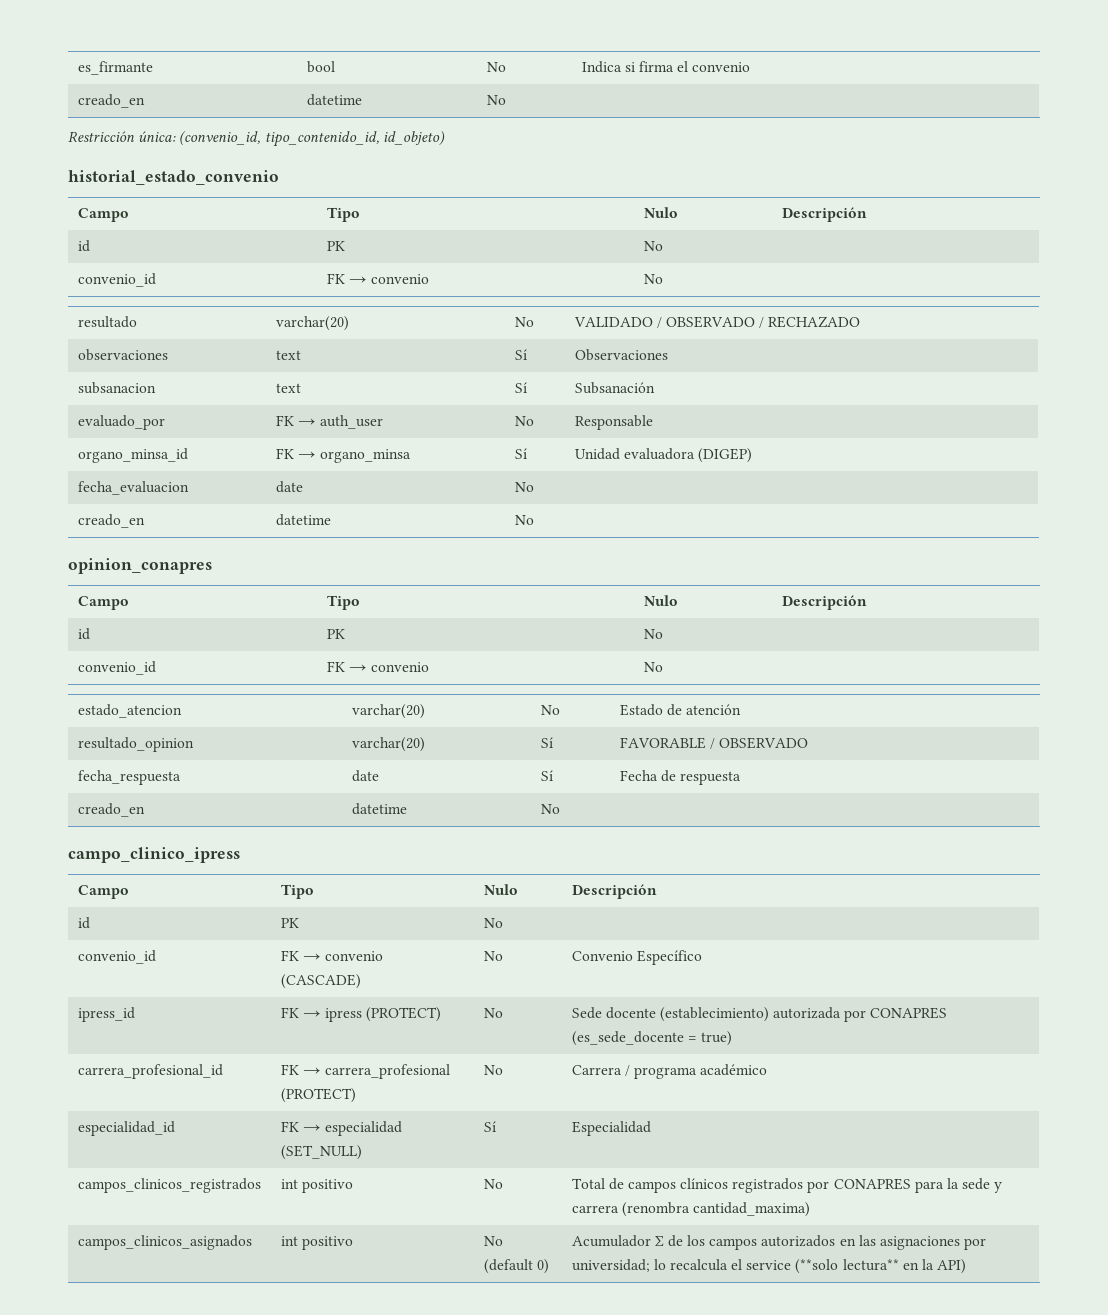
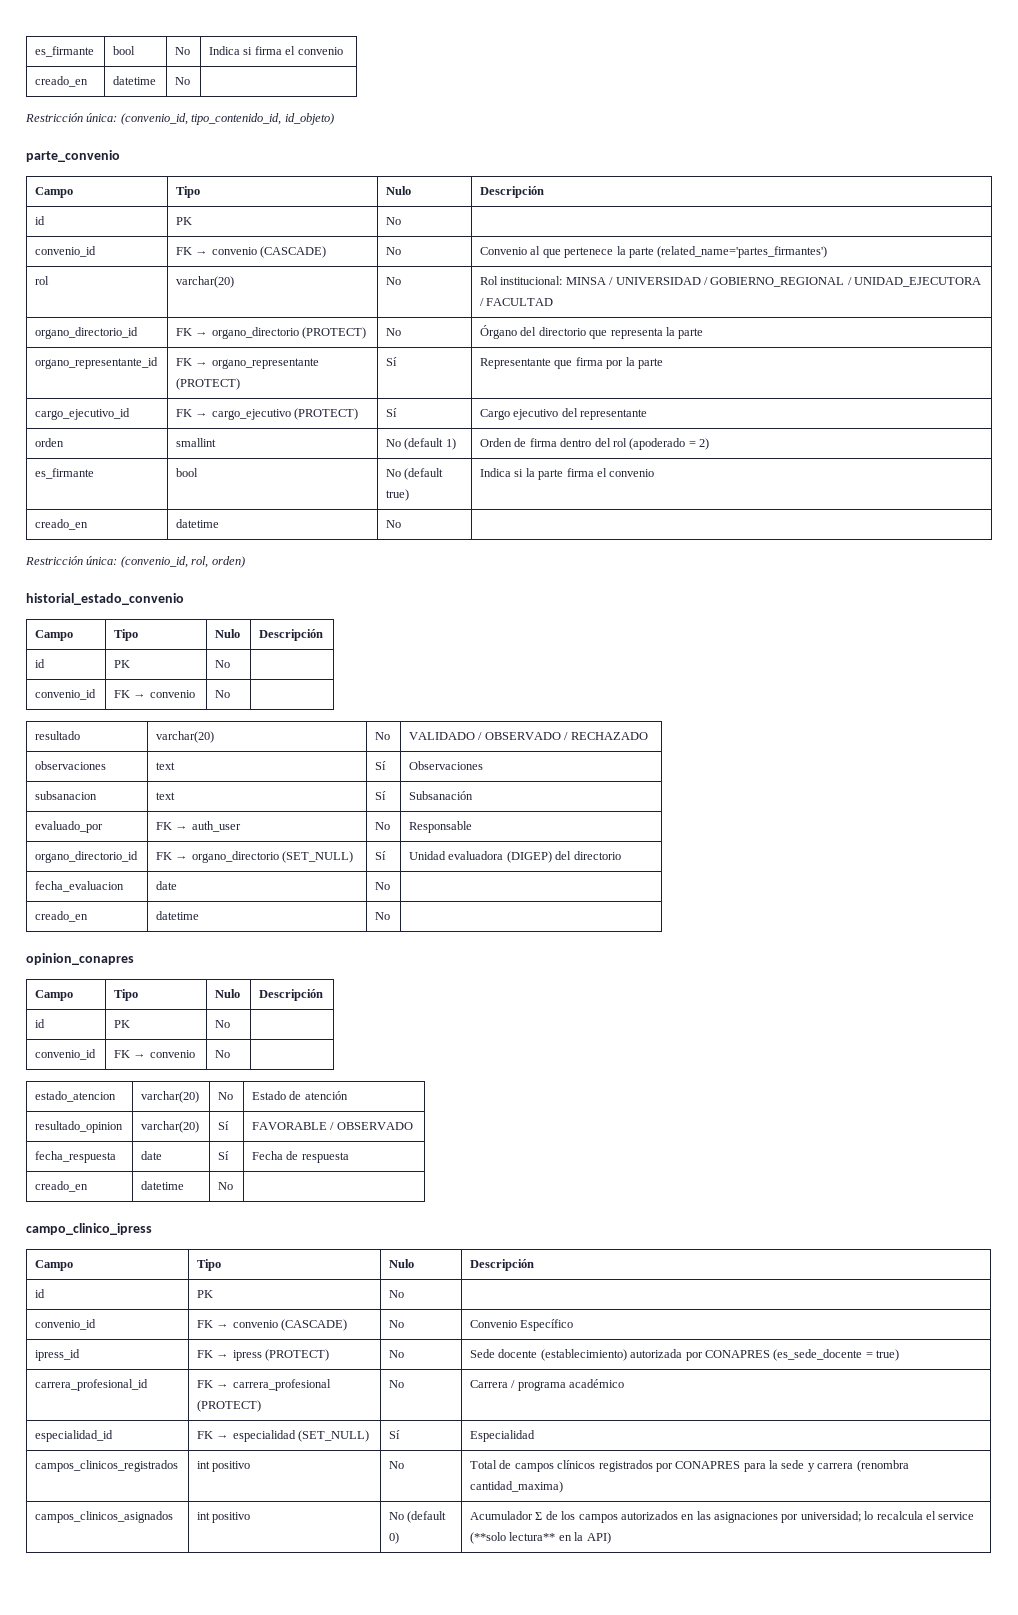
(445, 138) none -> [26,150,120,162] [35,187,74,198] [176,186,201,198] [386,186,412,195] [480,186,545,198] [35,216,46,225] [176,217,193,225] [386,217,402,225] [35,246,97,257] [176,246,327,258] [386,247,402,255] [480,246,828,258] [35,276,50,285] [176,276,235,288] [386,277,402,285] [480,276,982,287] [480,298,554,306] [35,327,139,339] [176,327,367,339] [386,328,402,336] [480,325,704,339] [35,357,159,369] [176,358,319,369] [176,378,241,390] [386,357,398,366] [480,357,663,369] [35,408,131,420] [176,408,359,420] [386,408,398,417] [480,408,648,420] [35,438,65,447] [176,438,217,447] [386,438,456,450] [480,438,710,450] [35,468,95,479] [176,468,199,477] [386,468,444,480] [386,489,410,501] [480,468,655,480] [35,519,89,530] [176,519,220,528] [386,520,402,528] [25,556,245,568] // parte_convenio // Campo | Tipo | Nulo | Descripción // id | PK | No | // convenio_id | FK → convenio (CASCADE) | No | Convenio al que pertenece la parte (related_name='partes_firmantes') // rol | varchar(20) | No | Rol institucional: MINSA / UNIVERSIDAD / GOBIERNO_REGIONAL / UNIDAD_EJECUTORA / FACULTAD // organo_directorio_id | FK → organo_directorio (PROTECT) | No | Órgano del directorio que representa la parte // organo_representante_id | FK → organo_representante (PROTECT) | Sí | Representante que firma por la parte // cargo_ejecutivo_id | FK → cargo_ejecutivo (PROTECT) | Sí | Cargo ejecutivo del representante // orden | smallint | No (default 1) | Orden de firma dentro del rol (apoderado = 2) // es_firmante | bool | No (default true) | Indica si la parte firma el convenio // creado_en | datetime | No | // Restricción única: (convenio_id, rol, orden)
[77,448,188,463] [275,448,411,463] organo_minsa_id | FK → organo_minsa -> [35,851,139,863] [156,851,354,863] organo_directorio_id | FK → organo_directorio (SET_NULL)
(752, 455) none -> [555,851,621,860] del directorio

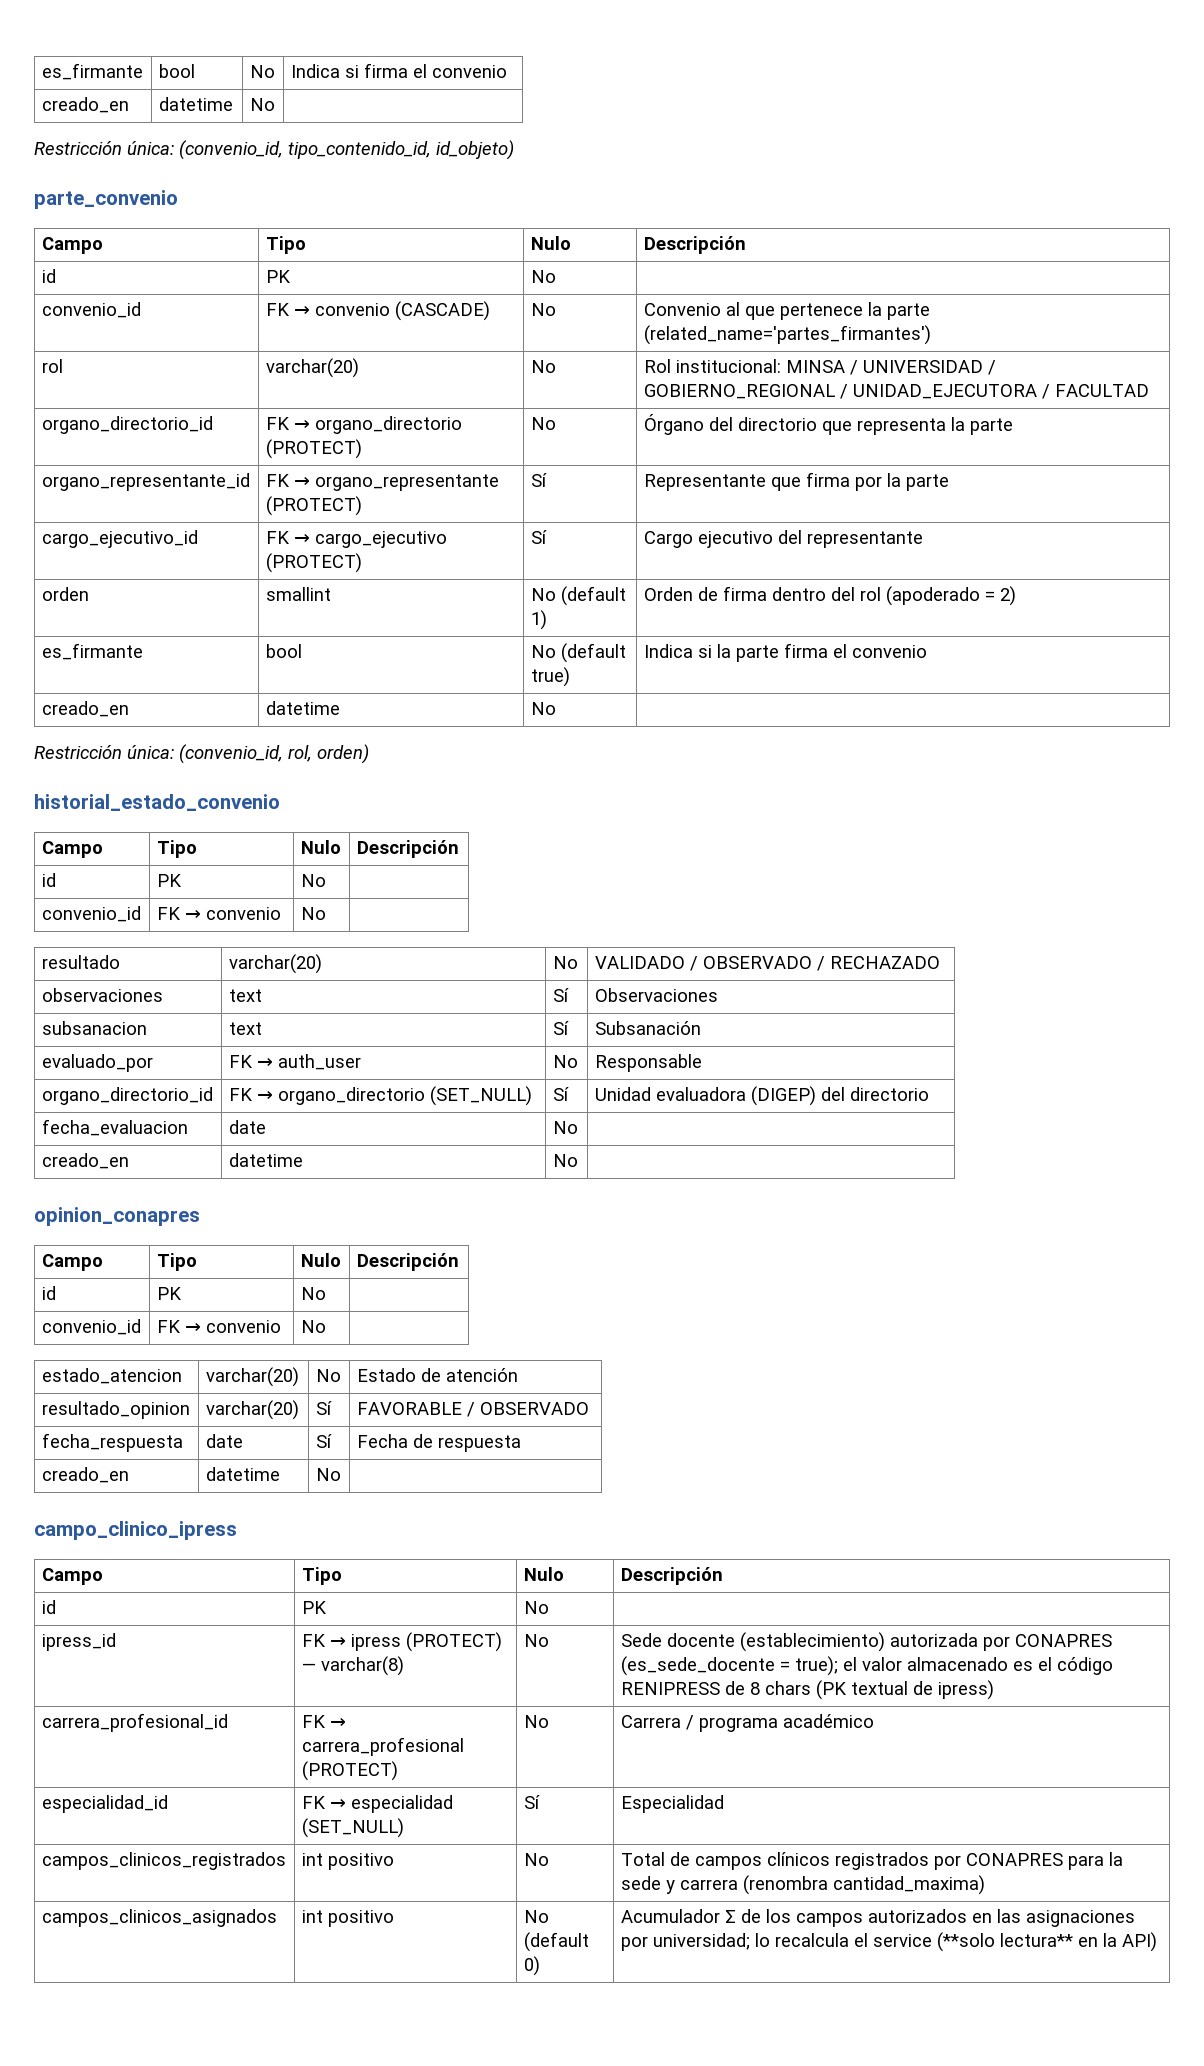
[35,1319,97,1330] [197,1319,348,1331] [389,1320,405,1328] [470,1319,574,1331] // convenio_id | FK → convenio (CASCADE) | No | Convenio Específico -> (549, 1607) none
(330, 1355) none -> [301,1656,404,1676] — varchar(8)
[876,1349,900,1361] true) -> [794,1656,1113,1676] [620,1680,994,1700] true); el valor almacenado es el código RENIPRESS de 8 chars (PK textual de ipress)

